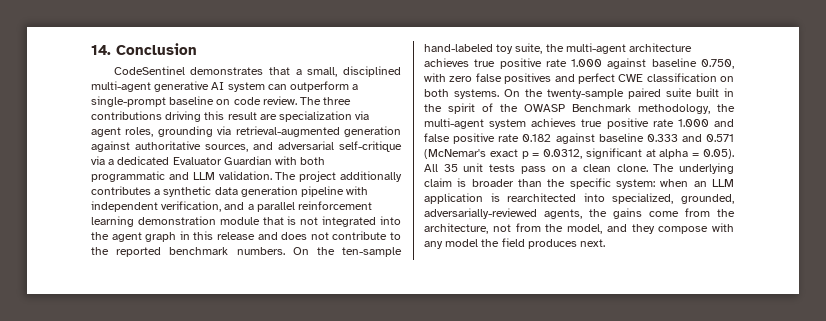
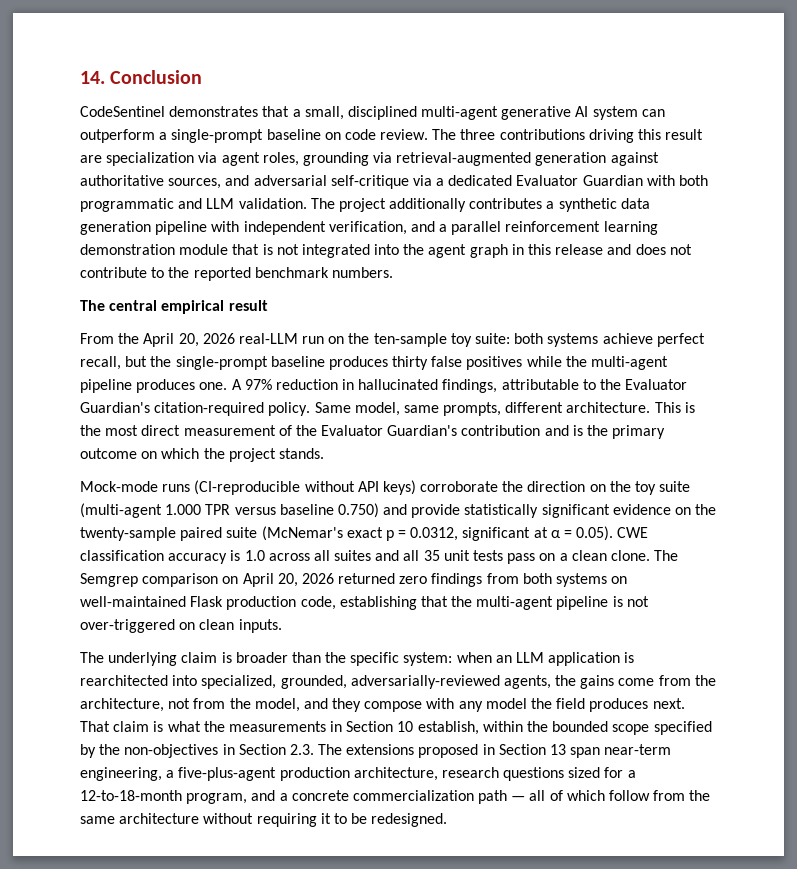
[292,247,402,257] [424,43,693,54] [424,58,734,69] [424,73,734,84] [424,88,734,99] [424,103,735,114] [424,118,734,129] [424,133,734,144] On the ten-sample hand-labeled toy suite, the multi-agent architecture achieves true positive rate 1.000 against baseline 0.750, with zero false positives and perfect CWE classification on both systems. On the twenty-sample paired suite built in the spirit of the OWASP Benchmark methodology, the multi-agent system achieves true positive rate 1.000 and false positive rate 0.182 against baseline 0.333 and 0.571 -> [80,300,268,314] [80,333,705,347] [80,356,669,370] [80,379,688,393] [80,402,695,416] [80,425,666,439] [80,448,324,462] [80,480,691,495] [80,503,717,518] [80,527,258,541] // The central empirical result // From the April 20, 2026 real-LLM run on the ten-sample toy suite: both systems achieve perfect recall, but the single-prompt baseline produces thirty false positives while the multi-agent pipeline produces one. A 97% reduction in hallucinated findings, attributable to the Evaluator Guardian's citation-required policy. Same model, same prompts, different architecture. This is the most direct measurement of the Evaluator Guardian's contribution and is the primary outcome on which the project stands. // Mock-mode runs (CI-reproducible without API keys) corroborate the direction on the toy suite (multi-agent 1.000 TPR versus baseline 0.750) and provide statistically significant evidence on the twenty-sample paired suite
[659,149,689,159] alpha -> [550,530,560,538] α
[424,164,438,172] All -> [617,527,649,538] [80,550,420,564] CWE classification accuracy is 1.0 across all suites and all
(675, 168) none -> [80,573,628,587] [80,596,649,610] [80,619,282,633] [80,652,104,663] Semgrep comparison on April 20, 2026 returned zero findings from both systems on well-maintained Flask production code, establishing that the multi-agent pipeline is not over-triggered on clean inputs. // The
(606, 243) none -> [80,721,712,735] [80,744,672,758] [80,767,636,781] [80,790,711,804] [80,813,448,827] That claim is what the measurements in Section 10 establish, within the bounded scope specified by the non-objectives in Section 2.3. The extensions proposed in Section 13 span near-term engineering, a five-plus-agent production architecture, research questions sized for a 12-to-18-month program, and a concrete commercialization path — all of which follow from the same architecture without requiring it to be redesigned.

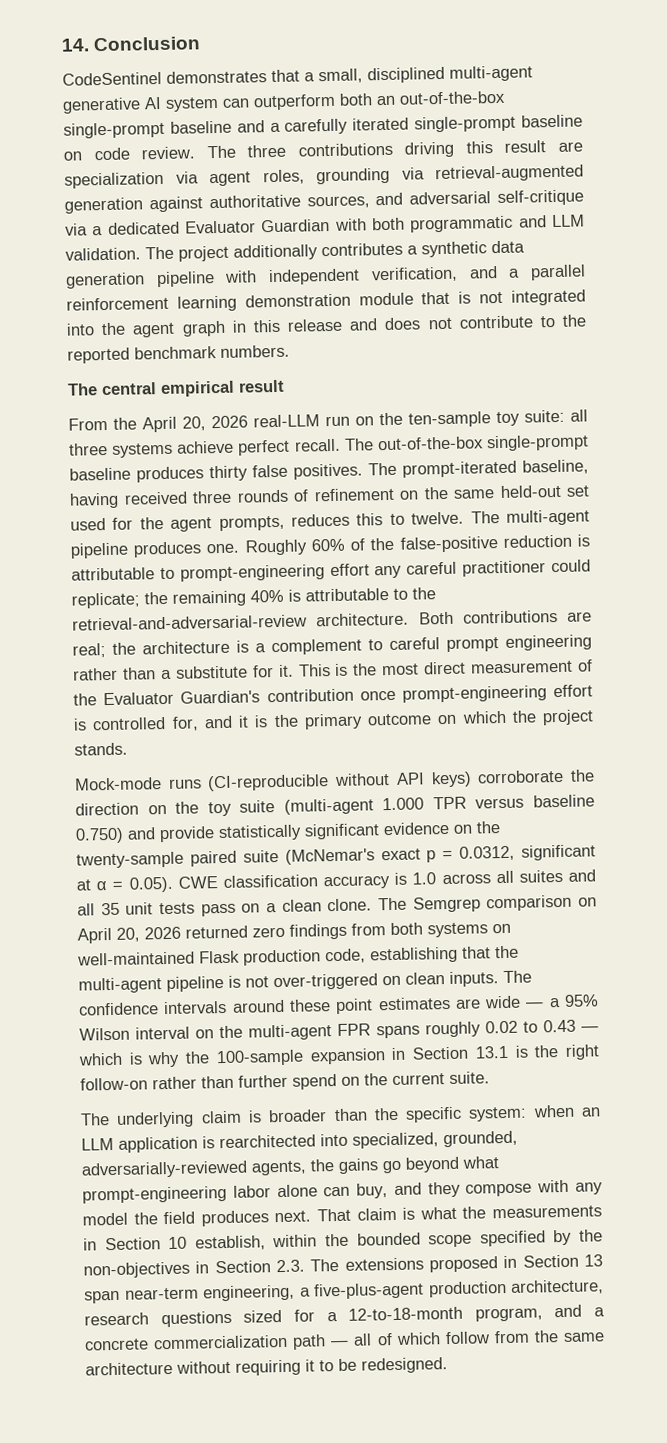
[159,132,168,140] a -> [339,90,506,106] [63,117,410,139] both an out-of-the-box single-prompt baseline and a carefully iterated
[514,333,544,344] both -> [570,409,588,422] [69,442,108,456] all three
[80,356,172,370] recall, but the -> [293,436,484,452] recall. The out-of-the-box
[466,356,669,370] [80,379,688,393] [80,402,651,416] positives while the multi-agent pipeline produces one. A 97% reduction in hallucinated findings, attributable to the Evaluator Guardian's citation-required policy. Same model, same prompts, different architecture. -> [293,459,589,480] [69,484,590,509] [70,509,590,532] [70,534,590,559] [71,559,591,582] [71,587,436,609] [72,610,592,631] [72,634,592,658] [73,664,294,681] positives. The prompt-iterated baseline, having received three rounds of refinement on the same held-out set used for the agent prompts, reduces this to twelve. The multi-agent pipeline produces one. Roughly 60% of the false-positive reduction is attributable to prompt-engineering effort any careful practitioner could replicate; the remaining 40% is attributable to the retrieval-and-adversarial-review architecture. Both contributions are real; the architecture is a complement to careful prompt engineering rather than a substitute for it.
[544,425,569,436] and -> [359,684,593,703] [73,715,249,731] once prompt-engineering effort is controlled for, and it
(282, 626) none -> [503,970,532,984] [78,994,600,1016] [79,1019,599,1041] [78,1044,601,1068] [80,1071,490,1091] The confidence intervals around these point estimates are wide — a 95% Wilson interval on the multi-agent FPR spans roughly 0.02 to 0.43 — which is why the 100-sample expansion in Section 13.1 is the right follow-on rather than further spend on the current suite.
[618,675,716,686] [80,698,300,712] come from the architecture, not from the model, -> [382,1156,499,1174] [82,1183,389,1204] go beyond what prompt-engineering labor alone can buy,

